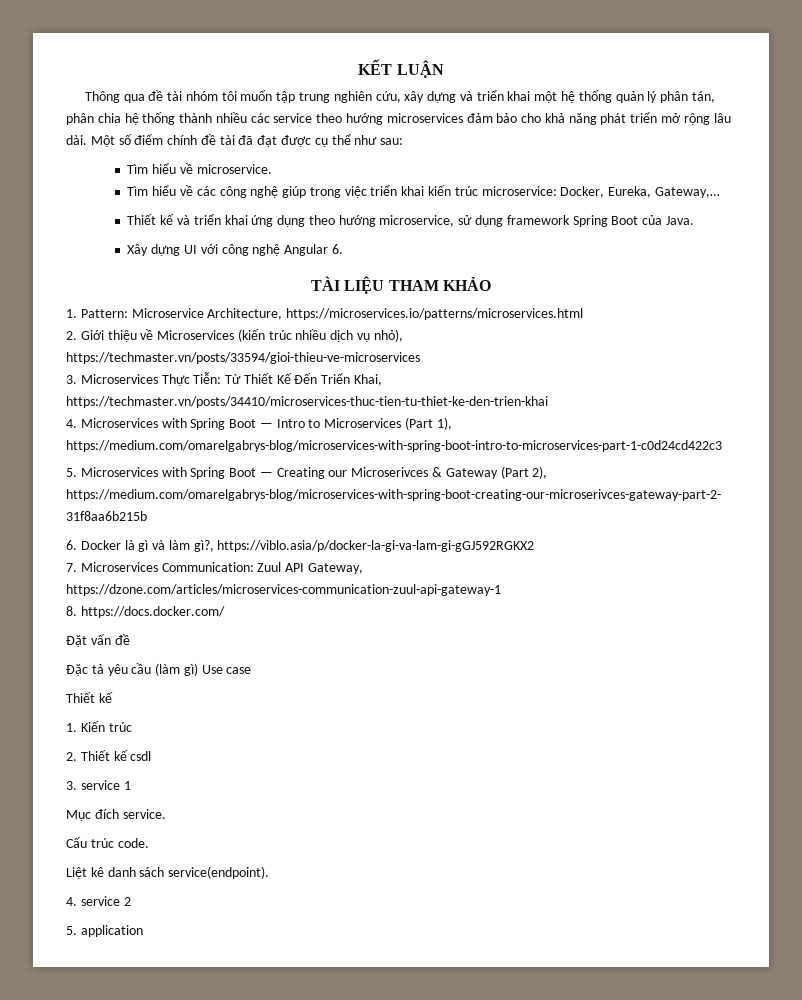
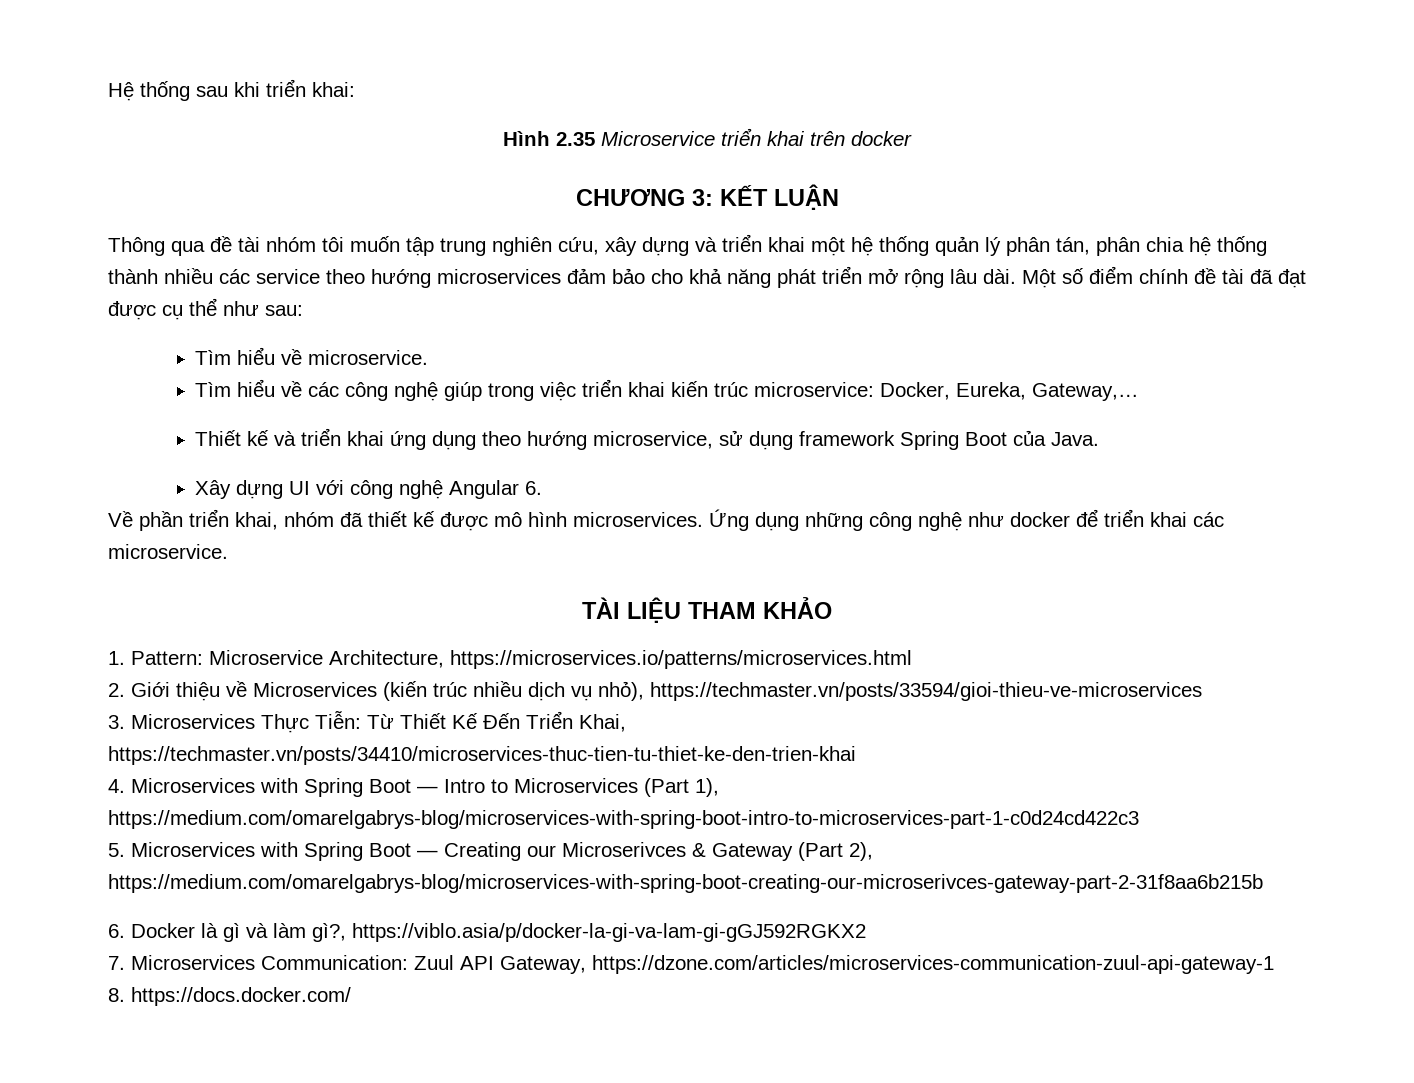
(358, 67) none -> [108,79,355,101] [503,128,912,146] [575,189,713,206] Hệ thống sau khi triển khai: // Hình 2.35 Microservice triển khai trên docker // CHƯƠNG 3:
(343, 249) none -> [108,509,1224,531] [108,544,228,559] // Về phần triển khai, nhóm đã thiết kế được mô hình microservices. Ứng dụng những công nghệ như docker để triển khai các microservice.
[66,634,130,647] [66,663,252,676] [66,692,113,703] [66,721,132,732] [66,750,152,761] [66,780,131,790] [66,809,166,821] [66,837,149,848] [66,866,270,879] [66,896,131,906] [66,925,143,937] // Đặt vấn đề // Đặc tả yêu cầu (làm gì) Use case // Thiết kế // 1. Kiến trúc // 2. Thiết kế csdl // 3. service 1 // Mục đích service. // Cấu trúc code. // Liệt kê danh sách service(endpoint). // 4. service 2 // 5. application -> (351, 996) none

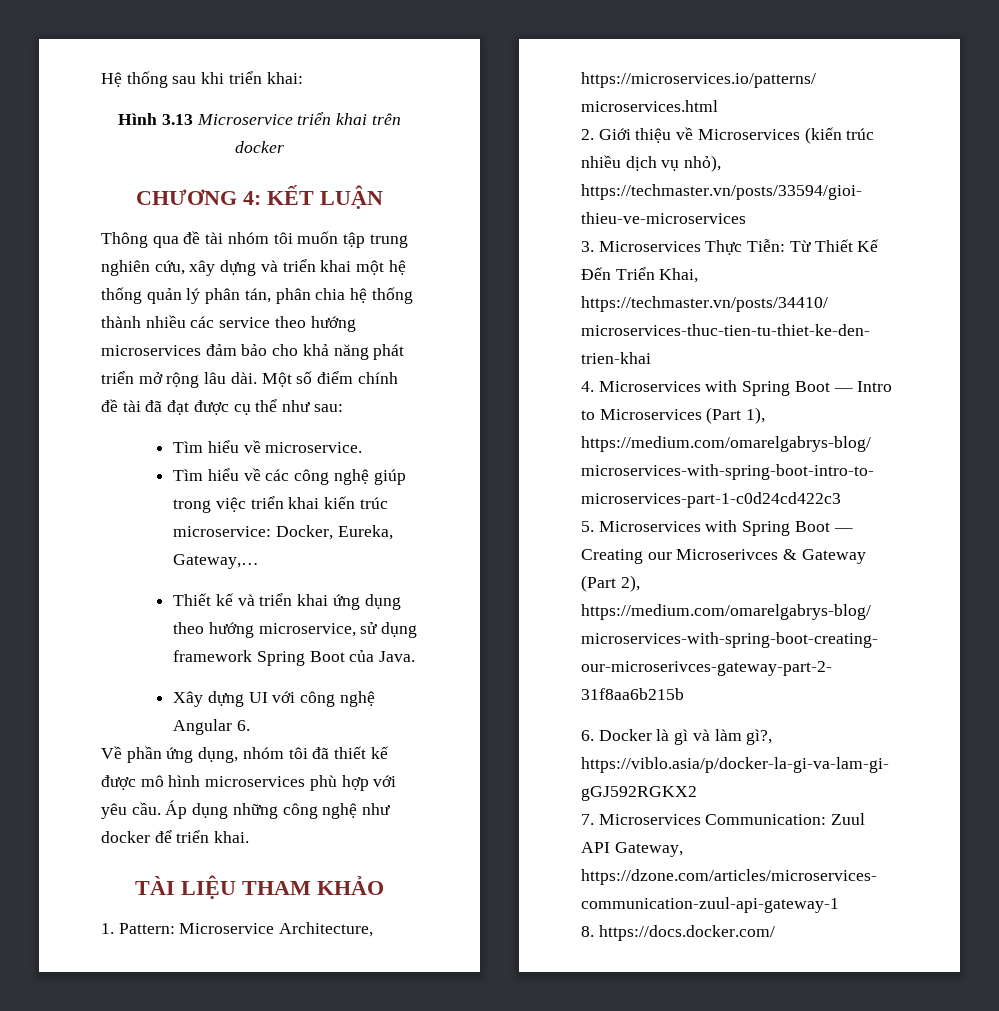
[556,132,595,146] 2.35 -> [161,114,193,125] 3.13
[691,189,713,206] 3: -> [243,191,261,205] 4:
[189,509,334,530] triển khai, nhóm -> [166,747,308,763] ứng dụng, nhóm tôi
[573,509,749,531] microservices. Ứng -> [205,775,397,791] [101,800,188,819] microservices phù hợp với yêu cầu. Áp
[1150,512,1224,527] [108,544,228,559] khai các microservice. -> [214,831,250,843] khai.

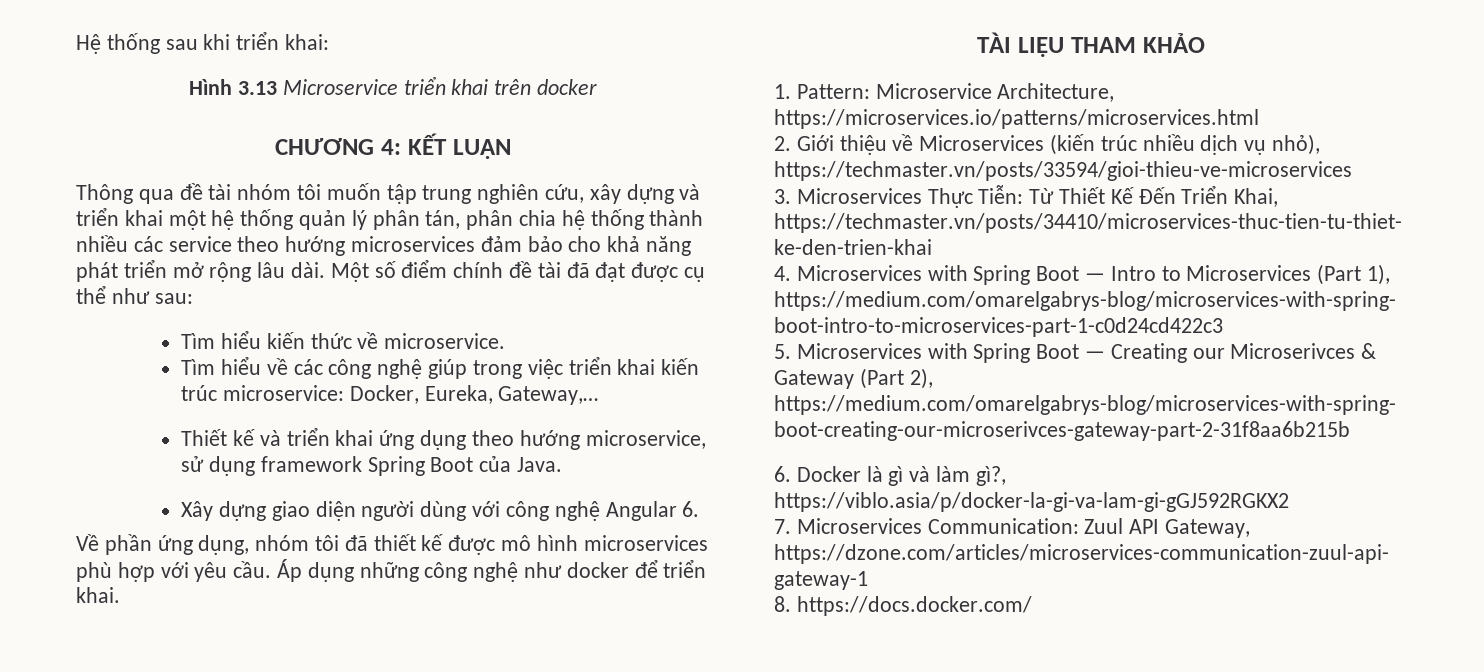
(239, 446) none -> [266,332,352,349] kiến thức
[248,692,268,703] UI -> [271,501,467,521] giao diện người dùng

